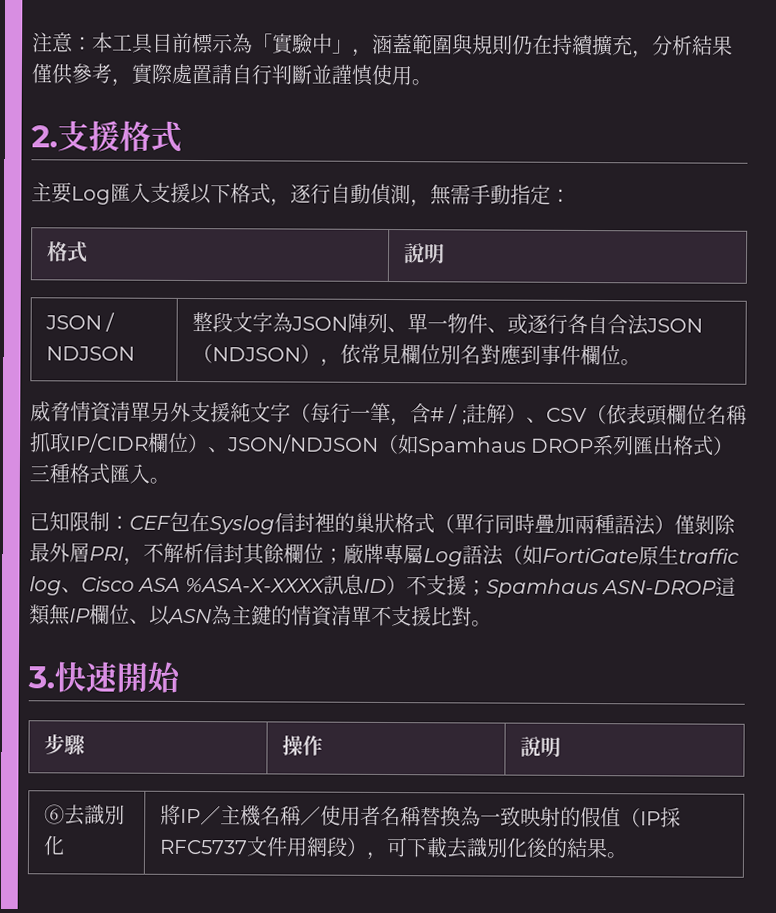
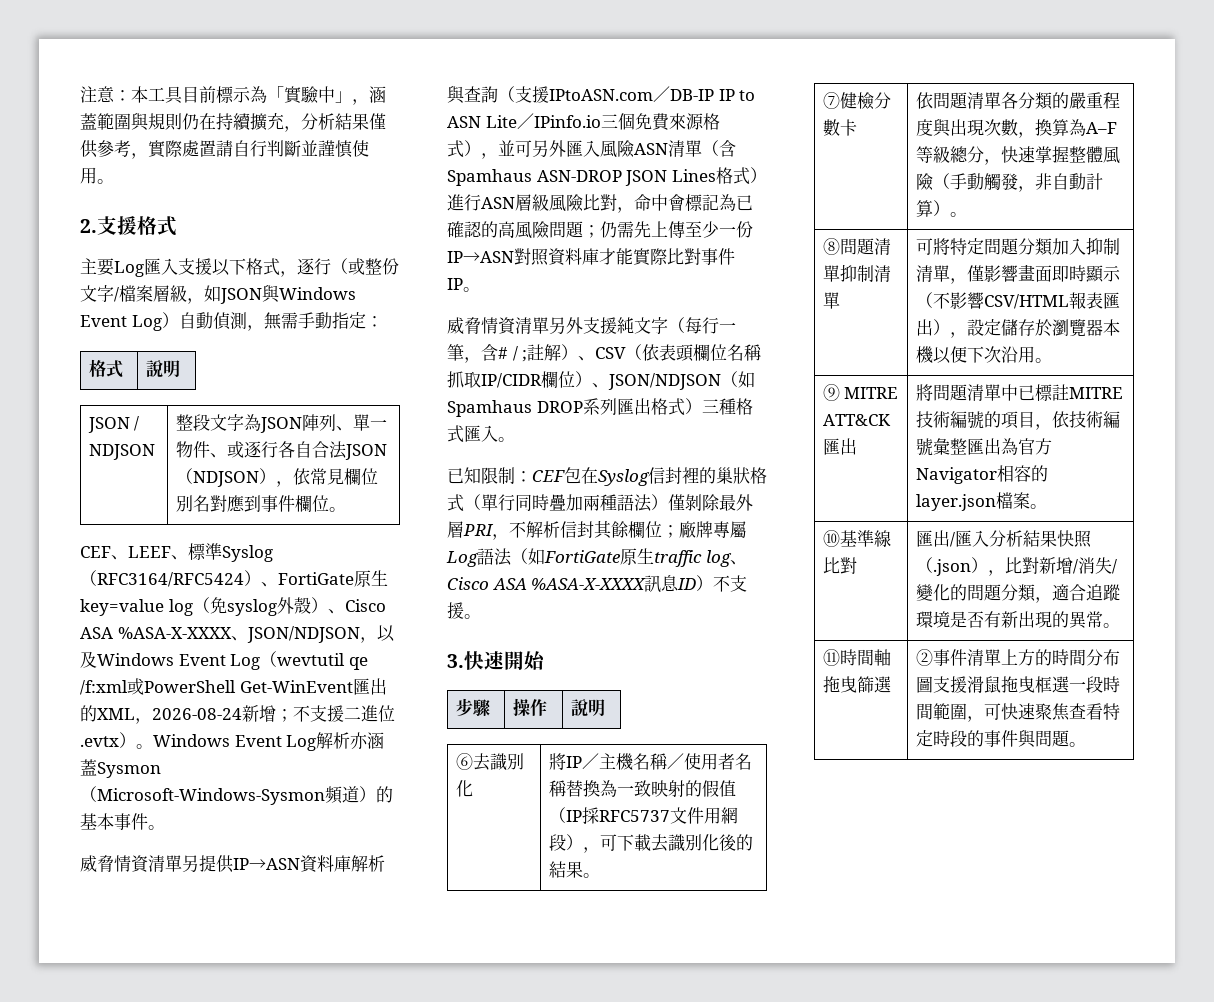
(331, 193) none -> [331,258,399,275] [80,285,356,304] [80,312,179,331] （或整份文字/檔案層級，如JSON與Windows Event Log）
(641, 362) none -> [80,543,273,562] [80,570,388,587] [80,597,386,616] [80,625,395,643] [80,651,368,670] [80,678,387,695] [80,705,395,724] [80,732,385,751] [80,759,161,778] [80,786,393,805] [80,813,165,830] [80,855,385,873] [447,86,756,104] [447,113,720,131] [447,140,736,159] [447,167,767,186] [447,194,753,213] [447,221,753,239] [447,248,735,266] [447,278,480,292] // CEF、LEEF、標準Syslog（RFC3164/RFC5424）、FortiGate原生key=value log（免syslog外殼）、Cisco ASA %ASA-X-XXXX、JSON/NDJSON，以及Windows Event Log（wevtutil qe /f:xml或PowerShell Get-WinEvent匯出的XML，2026-08-24新增；不支援二進位.evtx）。Windows Event Log解析亦涵蓋Sysmon（Microsoft-Windows-Sysmon頻道）的基本事件。 // 威脅情資清單另提供IP→ASN資料庫解析與查詢（支援IPtoASN.com／DB-IP IP to ASN Lite／IPinfo.io三個免費來源格式），並可另外匯入風險ASN清單（含Spamhaus ASN-DROP JSON Lines格式）進行ASN層級風險比對，命中會標記為已確認的高風險問題；仍需先上傳至少一份IP→ASN對照資料庫才能實際比對事件IP。
[465,576,737,599] [29,604,472,627] ；Spamhaus ASN-DROP這類無IP欄位、以ASN為主鍵的情資清單不支援比對 -> (464, 610) none
(628, 855) none -> [822,92,891,110] [822,119,857,136] [915,92,1120,110] [915,119,1117,138] [915,146,1120,165] [915,173,1103,192] [915,200,967,217] [822,238,891,255] [822,264,891,282] [822,292,840,309] [915,237,1120,256] [915,264,1121,284] [915,292,1120,309] [915,319,1120,338] [915,346,1052,364] [822,384,899,401] [822,414,891,426] [822,438,857,455] [915,384,1123,401] [915,411,1120,430] [915,438,1052,456] [915,465,1048,484] [915,492,1047,511] [822,530,891,547] [822,557,857,574] [915,530,1092,548] [915,557,1117,576] [915,584,1121,603] [915,611,1120,629] [822,649,891,666] [822,676,892,693] [915,649,1120,666] [915,676,1120,693] [915,703,1120,722] [915,730,1086,748] // ⑦健檢分數卡 | 依問題清單各分類的嚴重程度與出現次數，換算為A–F等級總分，快速掌握整體風險（手動觸發，非自動計算）。 // ⑧問題清單抑制清單 | 可將特定問題分類加入抑制清單，僅影響畫面即時顯示（不影響CSV/HTML報表匯出），設定儲存於瀏覽器本機以便下次沿用。 // ⑨ MITRE ATT&CK匯出 | 將問題清單中已標註MITRE技術編號的項目，依技術編號彙整匯出為官方Navigator相容的layer.json檔案。 // ⑩基準線比對 | 匯出/匯入分析結果快照（.json），比對新增/消失/變化的問題分類，適合追蹤環境是否有新出現的異常。 // ⑪時間軸拖曳篩選 | ②事件清單上方的時間分布圖支援滑鼠拖曳框選一段時間範圍，可快速聚焦查看特定時段的事件與問題。

